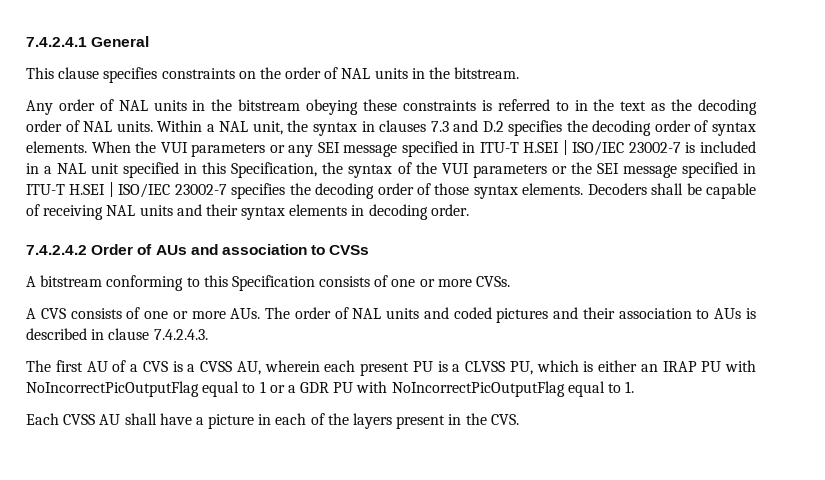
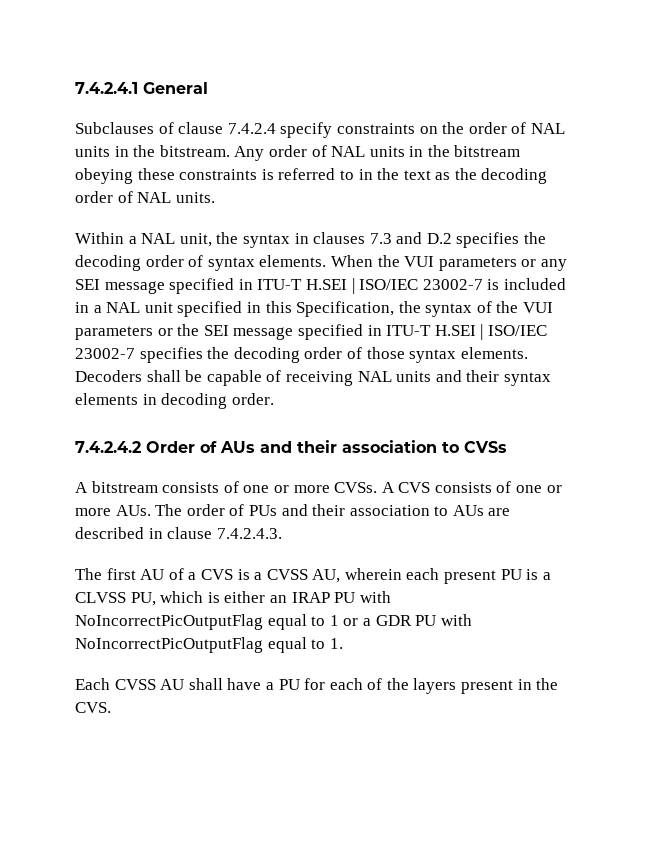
[26,67,158,83] This clause specifies -> [75,122,333,138] Subclauses of clause 7.4.2.4 specify
(520, 73) // -> (230, 151) none
(153, 126) none -> (215, 197) //
(218, 249) none -> [297,440,337,453] their
[106,275,315,291] conforming to this Specification -> (158, 487) none
(511, 281) // -> (378, 487) none
[352,307,549,323] NAL units and coded pictures -> [248,505,277,516] PUs
[746,308,757,319] is -> [488,508,511,516] are
[208,414,272,429] picture in -> [278,678,326,690] PU for

